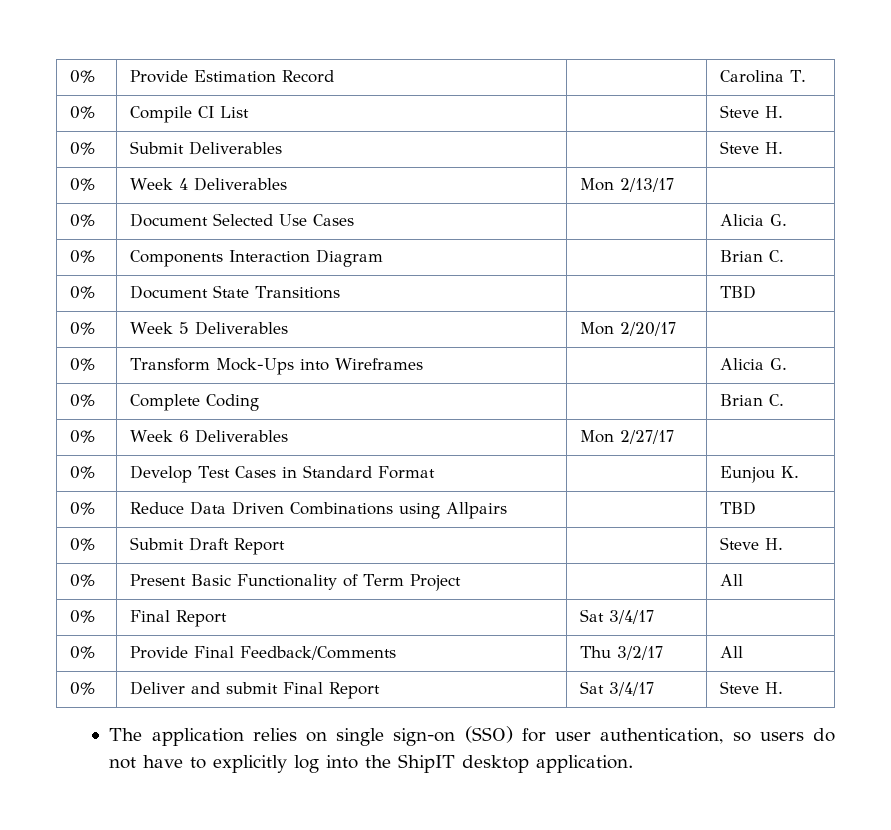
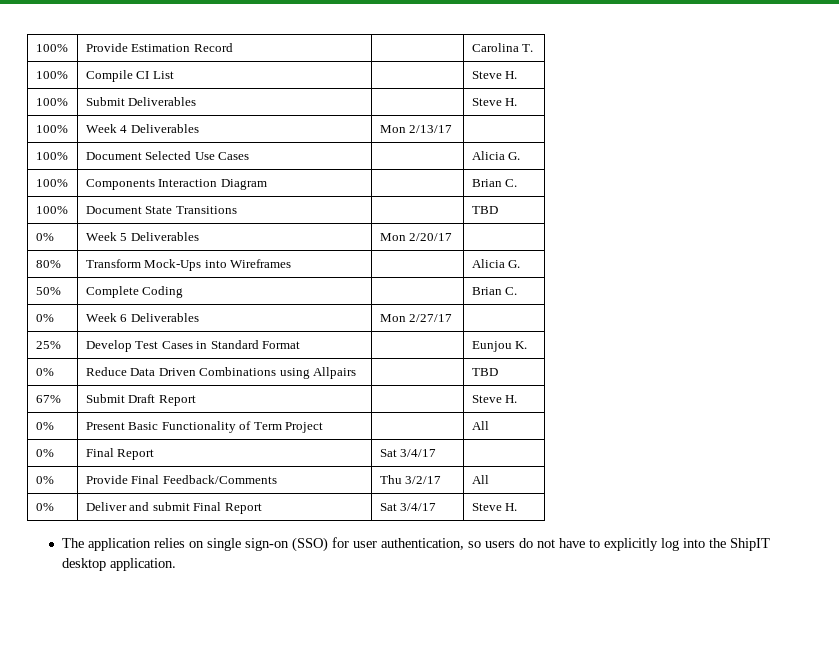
[70,70,96,83] 0% -> [35,44,68,52] 100%
[70,106,96,119] 0% -> [35,71,68,79] 100%
[70,142,96,155] 0% -> [35,98,68,106] 100%
[70,178,96,191] 0% -> [35,125,68,133] 100%
[70,214,96,227] 0% -> [35,152,68,160] 100%
[70,250,96,263] 0% -> [35,179,68,187] 100%
[70,286,96,299] 0% -> [35,206,68,214] 100%
[70,358,96,371] 0% -> [35,260,61,268] 80%
[70,394,96,407] 0% -> [35,287,61,295] 50%
[70,466,96,479] 0% -> [35,341,61,349] 25%
[70,538,96,551] 0% -> [35,395,61,403] 67%

